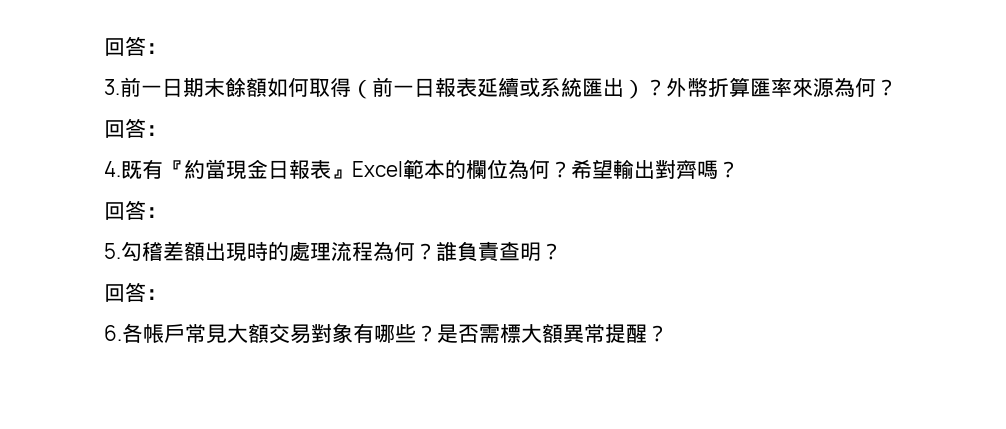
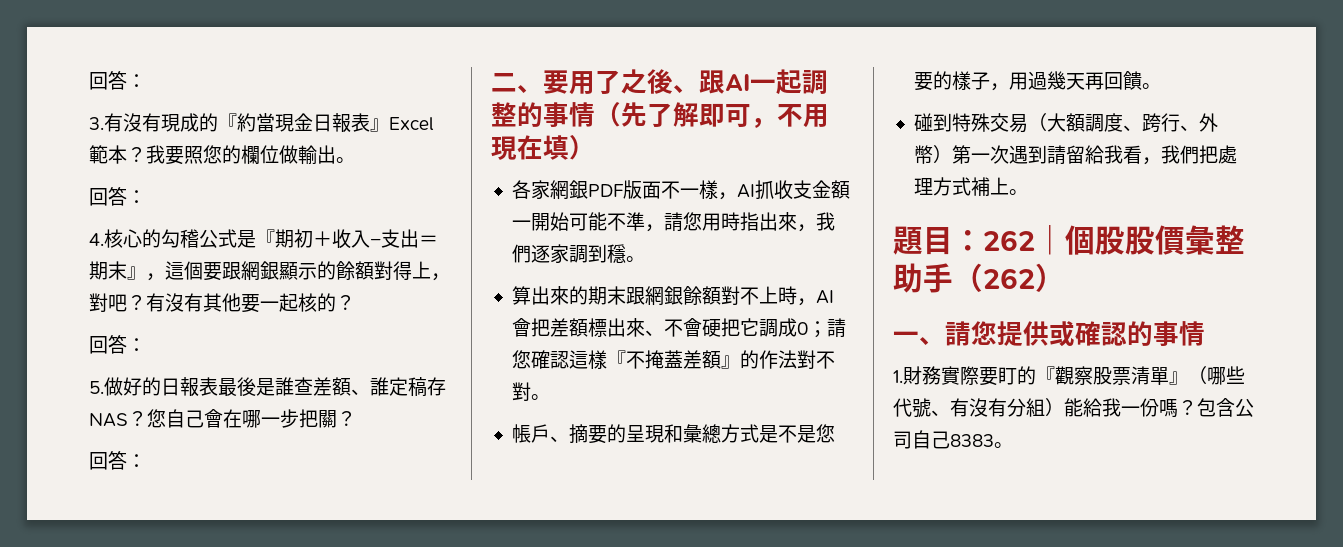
[120,77,897,99] [104,118,167,138] [104,159,163,180] 前一日期末餘額如何取得（前一日報表延續或系統匯出）？外幣折算匯率來源為何？ // 回答： // 4.既有 -> [104,113,218,132] 有沒有現成的
[445,159,739,180] [104,200,167,220] [104,241,562,262] [104,282,167,302] [104,323,668,344] 的欄位為何？希望輸出對齊嗎？ // 回答： // 5.勾稽差額出現時的處理流程為何？誰負責查明？ // 回答： // 6.各帳戶常見大額交易對象有哪些？是否需標大額異常提醒？ -> [127,145,355,165] [89,187,146,206] [89,229,438,249] [89,261,450,281] [89,293,355,313] [89,335,146,354] [89,377,446,397] [89,409,356,428] [89,451,146,470] [491,69,828,95] [491,102,829,128] [491,135,595,160] [511,180,850,200] [511,212,835,232] [511,244,645,264] [511,286,834,306] [511,318,846,338] [511,350,835,369] [511,382,550,401] [511,424,835,444] [913,71,1161,91] [913,113,1218,133] [913,145,1237,165] [913,177,1028,196] [893,225,1245,255] [893,263,1065,293] [893,321,1205,347] [893,366,1245,386] [893,398,1254,418] [893,430,1013,449] ？我要照您的欄位做輸出。 // 回答： // 4.核心的勾稽公式是『期初＋收入−支出＝期末』，這個要跟網銀顯示的餘額對得上，對吧？有沒有其他要一起核的？ // 回答： // 5.做好的日報表最後是誰查差額、誰定稿存NAS？您自己會在哪一步把關？ // 回答： // 二、要用了之後、跟AI一起調整的事情（先了解即可，不用現在填） // 各家網銀PDF版面不一樣，AI抓收支金額一開始可能不準，請您用時指出來，我們逐家調到穩。 // 算出來的期末跟網銀餘額對不上時，AI會把差額標出來、不會硬把它調成0；請您確認這樣『不掩蓋差額』的作法對不對。 // 帳戶、摘要的呈現和彙總方式是不是您要的樣子，用過幾天再回饋。 // 碰到特殊交易（大額調度、跨行、外幣）第一次遇到請留給我看，我們把處理方式補上。 // 題目：262｜個股股價彙整助手（262） // 一、請您提供或確認的事情 // 1.財務實際要盯的『觀察股票清單』（哪些代號、有沒有分組）能給我一份嗎？包含公司自己8383。

